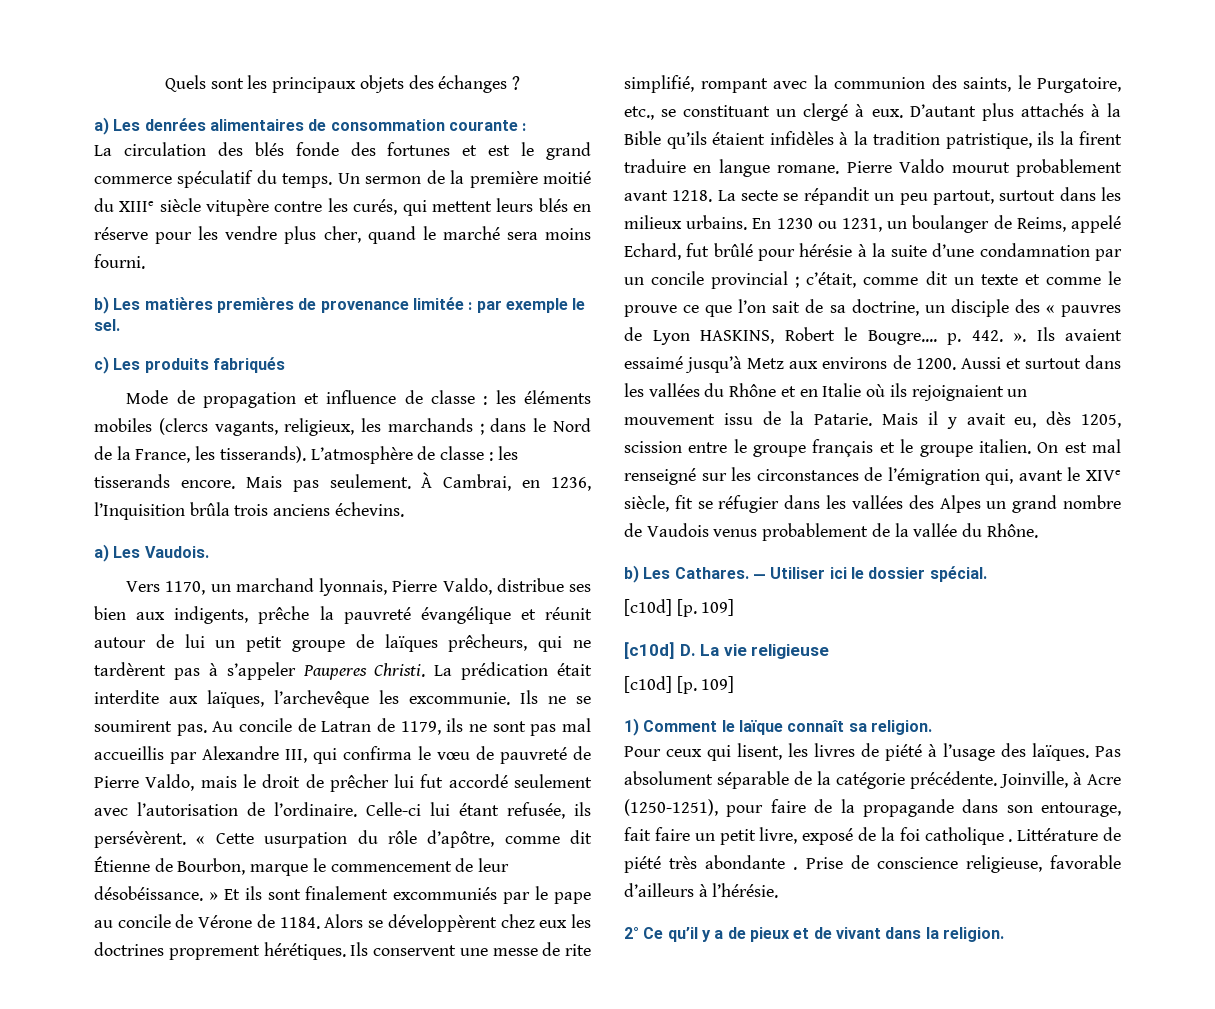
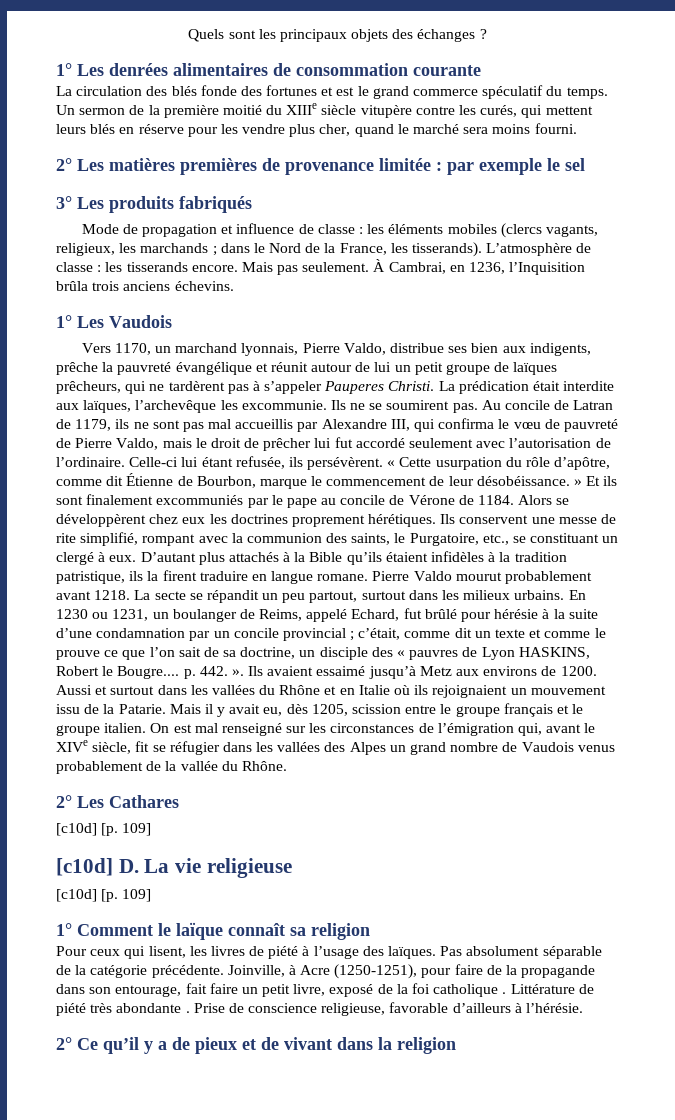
[94,117,109,135] a) -> [56,63,72,76] 1°
[522,123,527,131] : -> (481, 70) none
[94,296,109,314] b) -> [56,158,72,171] 2°
[94,319,120,331] [94,356,109,374] sel. // c) -> [565,158,585,171] [56,196,72,209] sel // 3°
[94,544,209,562] a) Les Vaudois. -> [56,315,172,328] 1° Les Vaudois
[624,565,987,583] b) Les Cathares. — Utiliser ici le dossier spécial. -> [56,795,179,808] 2° Les Cathares
[624,718,639,736] 1) -> [56,923,72,936] 1°
[870,720,932,735] religion. -> [311,923,370,940] religion
[942,927,1004,942] religion. -> [397,1037,456,1054] religion

